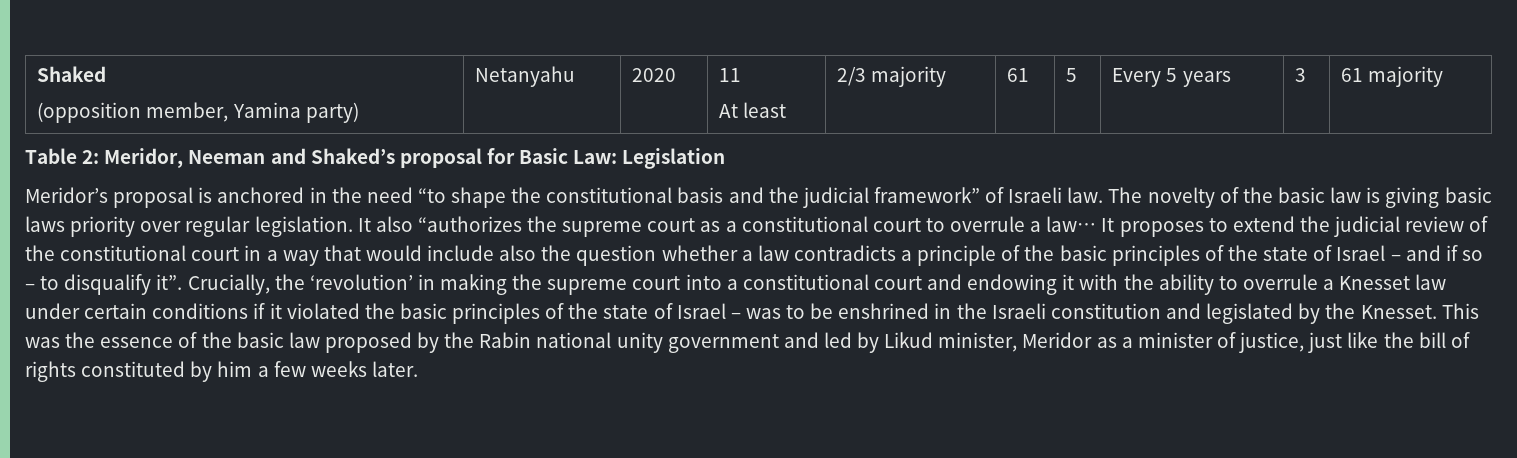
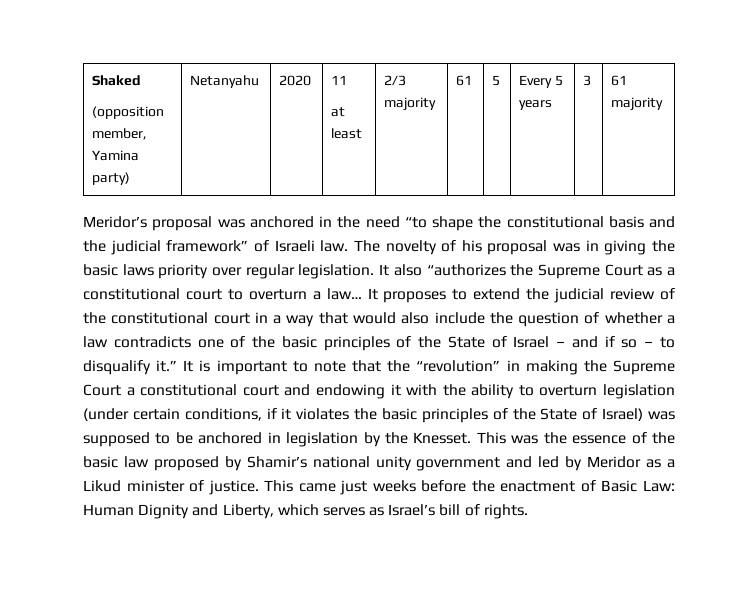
[719,104,739,118] At -> [331,107,346,117] at
[25,148,726,169] // Table 2: Meridor, Neeman and Shaked’s proposal for Basic Law: Legislation -> (664, 104) none
[198,187,213,203] is -> [217,219,245,228] was
[1242,187,1440,208] the basic law is giving -> [461,240,675,255] his proposal was in giving the
[562,218,696,237] supreme court -> [537,264,643,279] Supreme Court
[950,216,1026,232] overrule -> [248,289,307,300] overturn
[427,245,537,261] include also -> [401,312,485,324] also include
(657, 255) none -> [584,312,600,324] of
[901,245,997,266] a principle -> [197,339,224,348] one
[1263,247,1309,261] state -> [447,336,485,348] State
[156,274,722,295] it”. Crucially, the ‘revolution’ in making the supreme court into -> [156,360,675,375] [83,384,121,396] it.” It is important to note that the “revolution” in making the Supreme Court
[1242,274,1447,290] [25,303,249,319] overrule a Knesset law under certain conditions -> [539,384,675,399] [83,408,262,421] overturn legislation (under certain conditions,
[286,303,1294,324] violated the basic principles of the state of Israel – was to be enshrined in the Israeli constitution and legislated -> [296,408,675,423] [83,432,359,447] violates the basic principles of the State of Israel) was supposed to be anchored in legislation
[444,332,532,348] the Rabin -> [246,456,307,468] Shamir’s
[884,332,1018,352] Likud minister, -> (583, 463) none
(1133, 342) none -> [83,480,121,492] Likud
[1239,332,1470,353] [25,361,418,382] justice, just like the bill of rights constituted by him a few weeks later. -> [208,480,676,495] [83,504,528,519] justice. This came just weeks before the enactment of Basic Law: Human Dignity and Liberty, which serves as Israel’s bill of rights.

